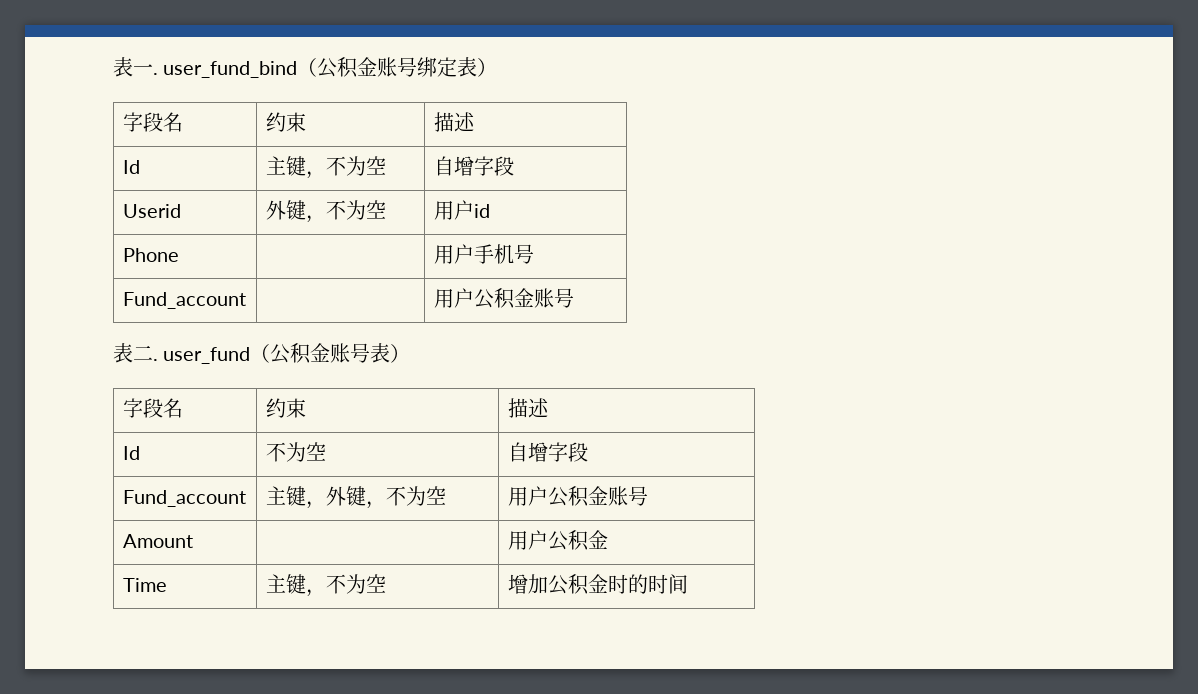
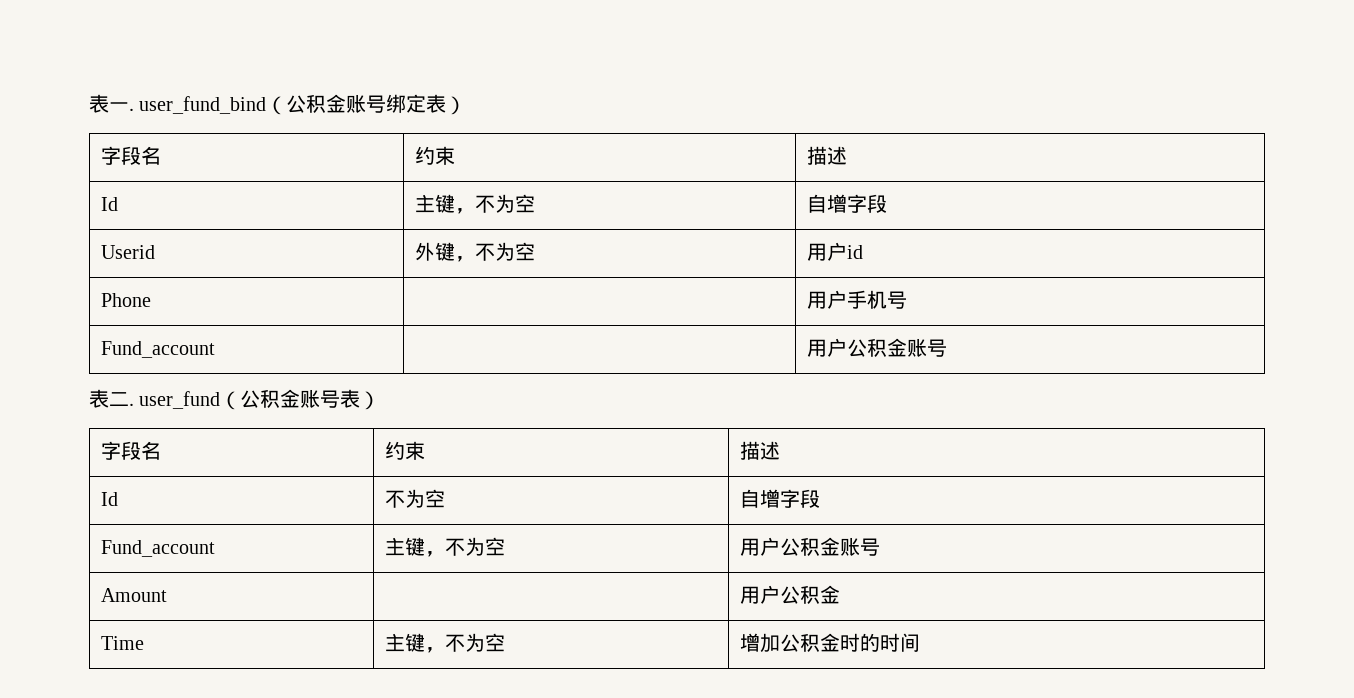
[325,486,386,509] 外键， -> (445, 554) none

